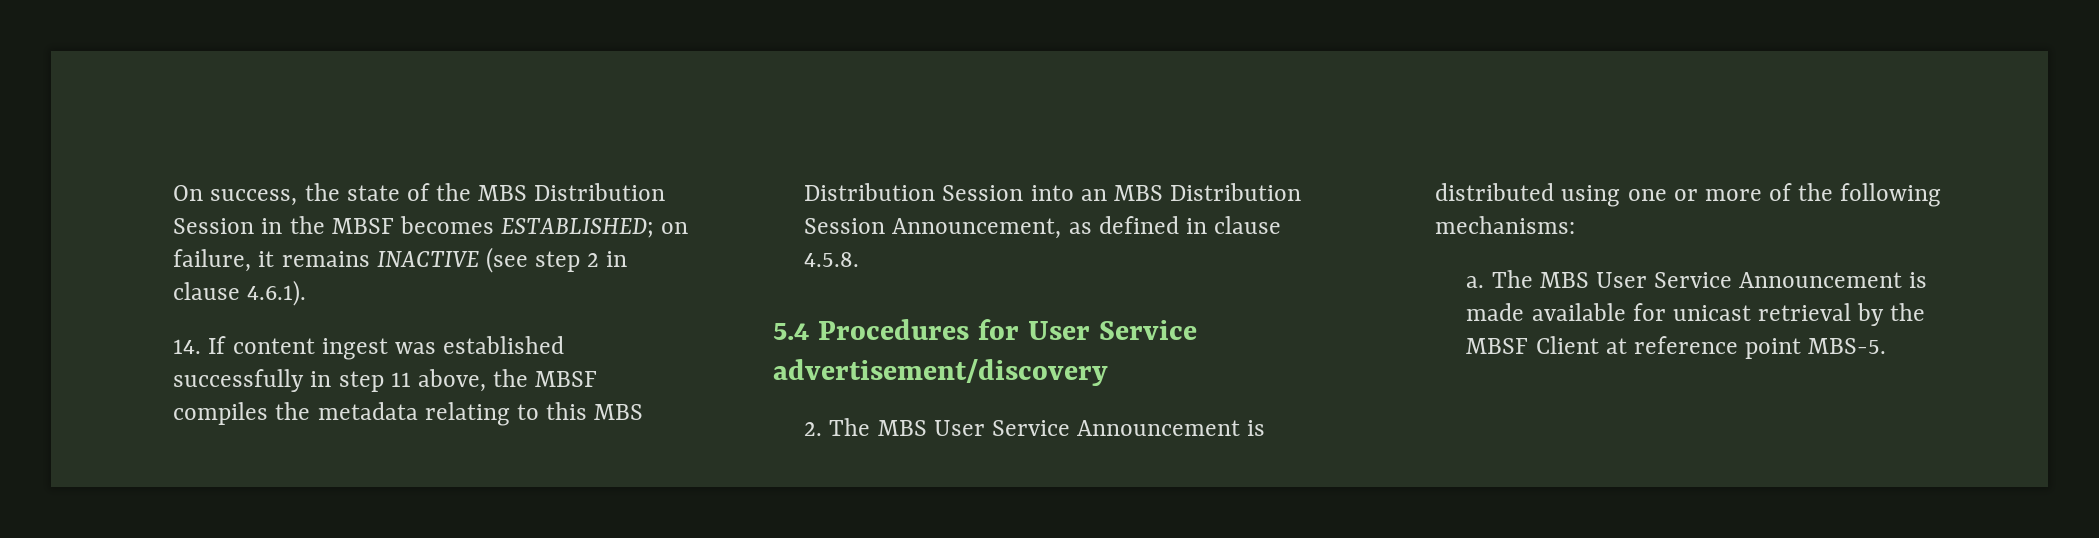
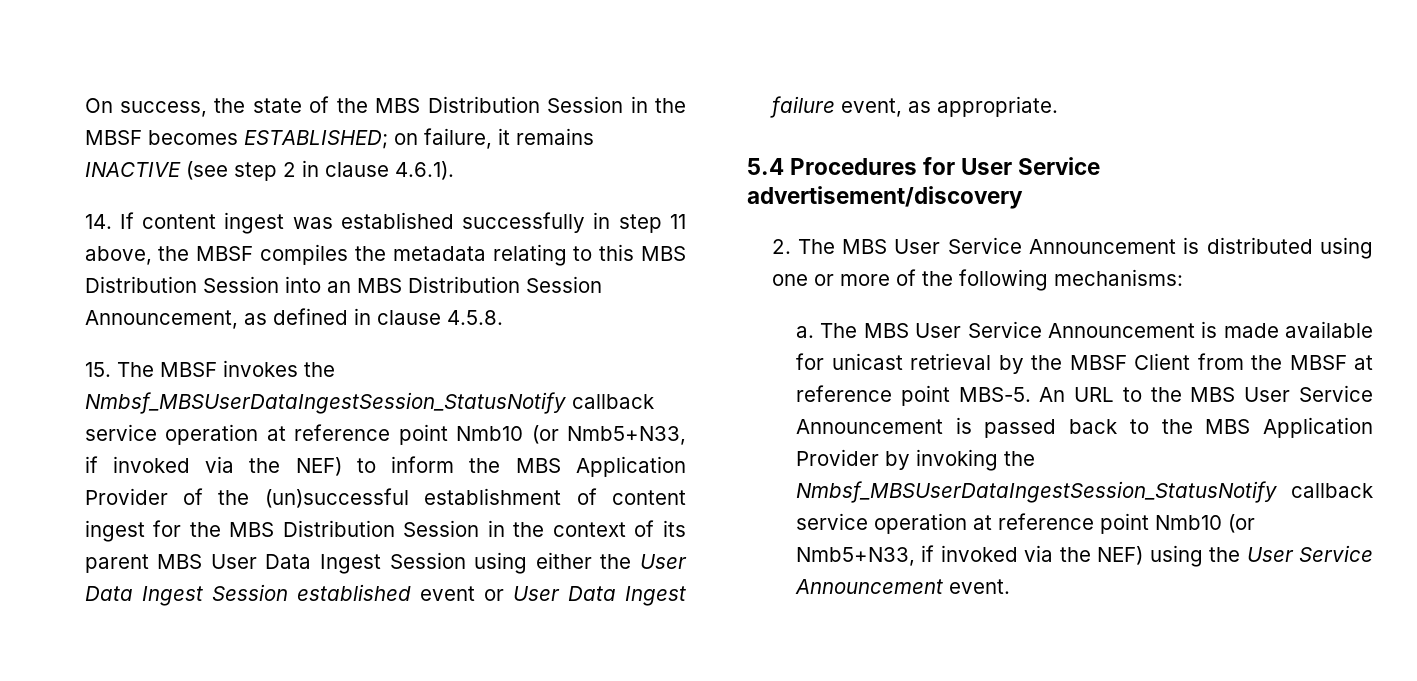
(860, 259) none -> [84,360,335,377] [84,392,654,414] [84,424,687,445] [84,456,687,477] [84,488,686,508] [84,520,686,542] [84,552,688,574] [84,584,686,606] [769,96,1058,118] // 15. The MBSF invokes the Nmbsf_MBSUserDataIngestSession_StatusNotify callback service operation at reference point Nmb10 (or Nmb5+N33, if invoked via the NEF) to inform the MBS Application Provider of the (un)successful establishment of content ingest for the MBS Distribution Session in the context of its parent MBS User Data Ingest Session using either the User Data Ingest Session established event or User Data Ingest failure event, as appropriate.
(1599, 345) none -> [1197,353,1347,370] from the MBSF
(1887, 346) none -> [1039,385,1373,402] [795,417,1373,438] [795,449,1035,471] [795,481,1373,503] [795,513,1255,534] [795,545,1373,567] [794,579,1010,594] An URL to the MBS User Service Announcement is passed back to the MBS Application Provider by invoking the Nmbsf_MBSUserDataIngestSession_StatusNotify callback service operation at reference point Nmb10 (or Nmb5+N33, if invoked via the NEF) using the User Service Announcement event.

